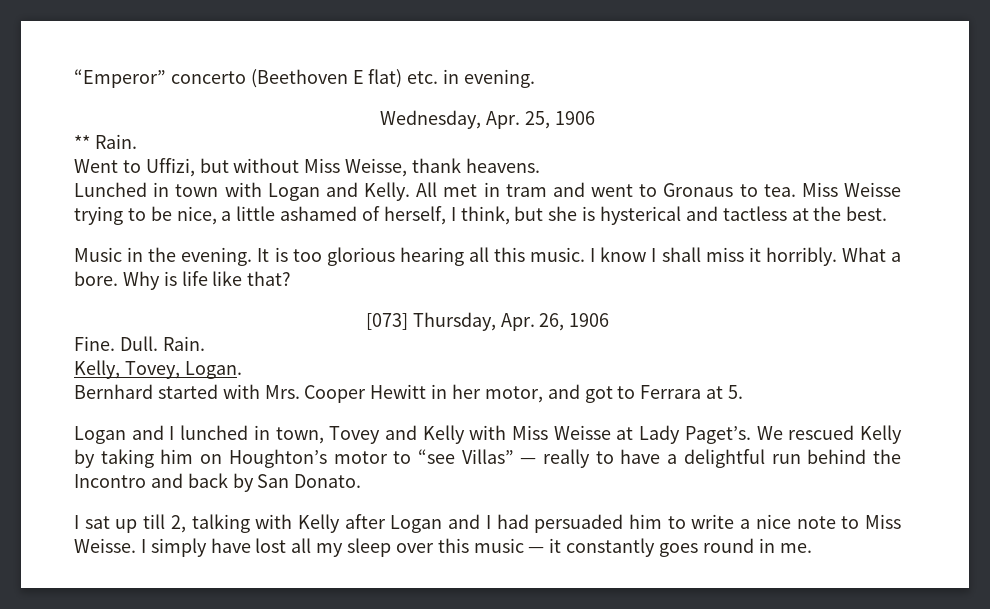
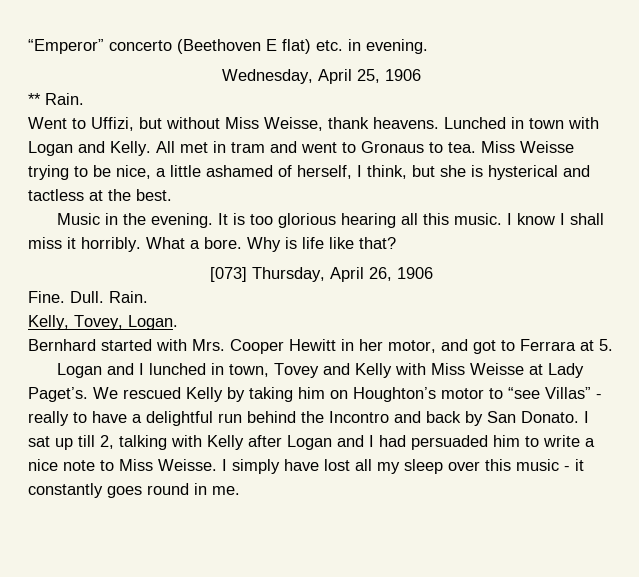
[486,111,521,129] Apr. -> [317,69,352,84] April
(540, 165) // -> (439, 123) none
[500,313,535,331] Apr. -> [329,267,364,282] April
[520,458,537,464] — -> [596,394,602,399] -
(362, 481) // -> (579, 417) none
[528,547,545,553] — -> [564,466,570,471] -

